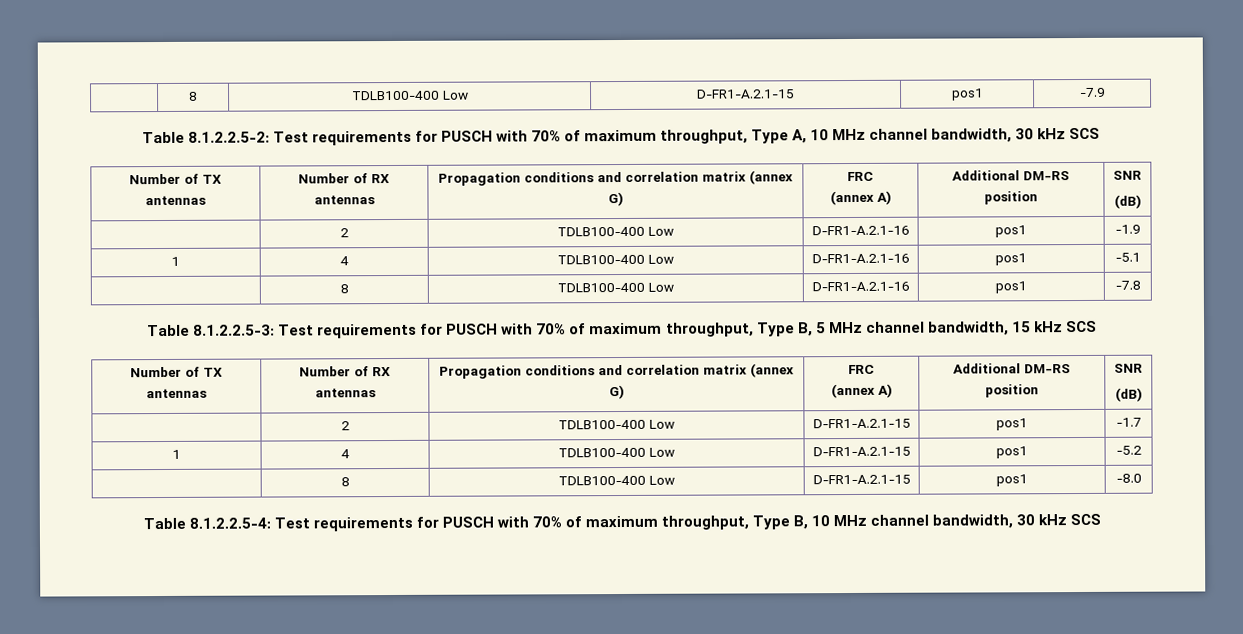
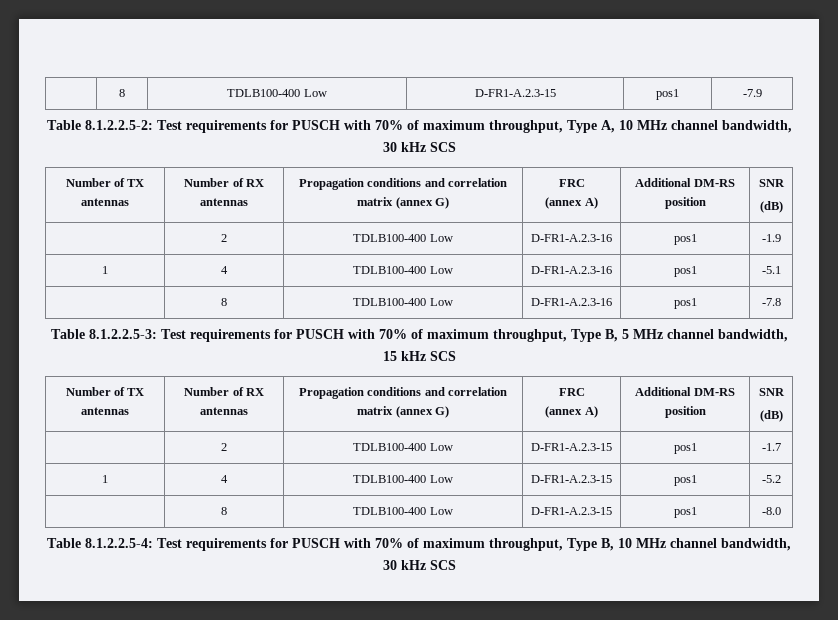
[189,91,198,101] [351,90,469,101] [696,89,795,99] | 8 | TDLB100-400 Low | D-FR1-A.2.1-15 -> [119,89,125,97] [227,89,327,97] [474,89,556,97] | 8 | TDLB100-400 Low | D-FR1-A.2.3-15
[811,225,910,236] D-FR1-A.2.1-16 -> [531,234,612,242] D-FR1-A.2.3-16
[811,253,910,264] D-FR1-A.2.1-16 -> [531,266,612,274] D-FR1-A.2.3-16
[811,281,910,292] D-FR1-A.2.1-16 -> [531,298,612,306] D-FR1-A.2.3-16
[812,418,911,429] D-FR1-A.2.1-15 -> [531,443,612,451] D-FR1-A.2.3-15
[812,446,911,457] D-FR1-A.2.1-15 -> [531,475,612,483] D-FR1-A.2.3-15
[812,474,911,485] D-FR1-A.2.1-15 -> [531,507,612,515] D-FR1-A.2.3-15

